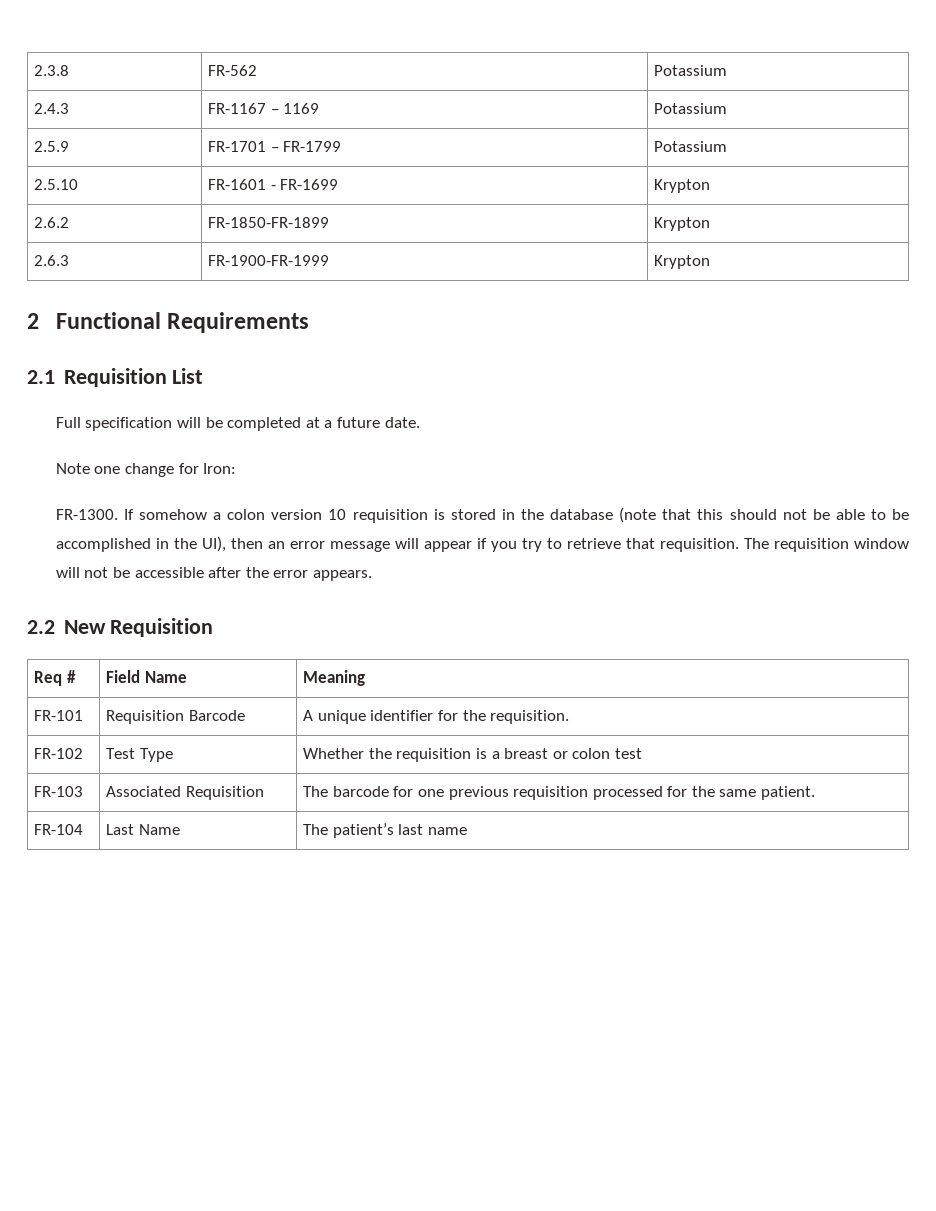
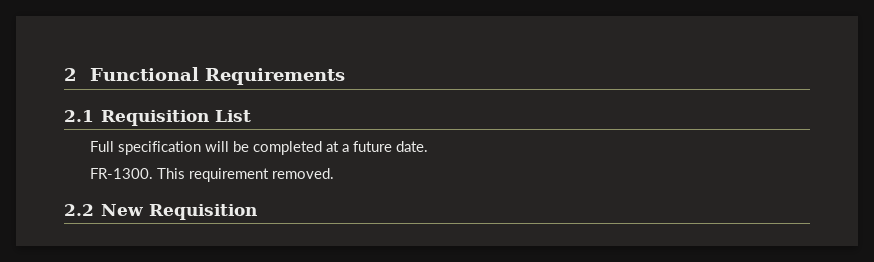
[34,65,70,76] [208,65,258,76] [654,65,728,76] [34,103,70,114] [208,103,320,114] [654,103,728,114] [34,141,70,152] [208,141,342,152] [654,141,728,152] [34,179,79,190] [208,179,339,190] [654,179,711,193] [34,217,70,228] [208,217,330,228] [654,217,711,231] [34,255,70,266] [208,255,330,266] [654,255,711,269] 2.3.8 | FR-562 | Potassium // 2.4.3 | FR-1167 – 1169 | Potassium // 2.5.9 | FR-1701 – FR-1799 | Potassium // 2.5.10 | FR-1601 - FR-1699 | Krypton // 2.6.2 | FR-1850-FR-1899 | Krypton // 2.6.3 | FR-1900-FR-1999 | Krypton // -> (64, 74) none
[55,463,237,477] [55,507,909,523] [55,536,909,552] [55,567,373,581] [27,618,214,637] [34,670,76,686] [106,670,187,683] [303,670,366,686] [34,710,84,721] [106,710,245,724] [303,710,570,724] [34,748,84,759] [106,748,173,762] [303,748,642,762] [34,786,84,797] [106,786,264,800] [303,786,816,800] [34,824,84,835] [106,824,180,835] [303,823,467,838] Note one change for Iron: // FR-1300. If somehow a colon version 10 requisition is stored in the database (note that this should not be able to be accomplished in the UI), then an error message will appear if you try to retrieve that requisition. The requisition window will not be accessible after the error appears. // 2.2 New Requisition // Req # | Field Name | Meaning // FR-101 | Requisition Barcode | A unique identifier for the requisition. // FR-102 | Test Type | Whether the requisition is a breast or colon test // FR-103 | Associated Requisition | The barcode for one previous requisition processed for the same patient. // FR-104 | Last Name | The patient’s last name -> [90,168,335,182] [64,204,258,220] FR-1300. This requirement removed. // 2.2 New Requisition

